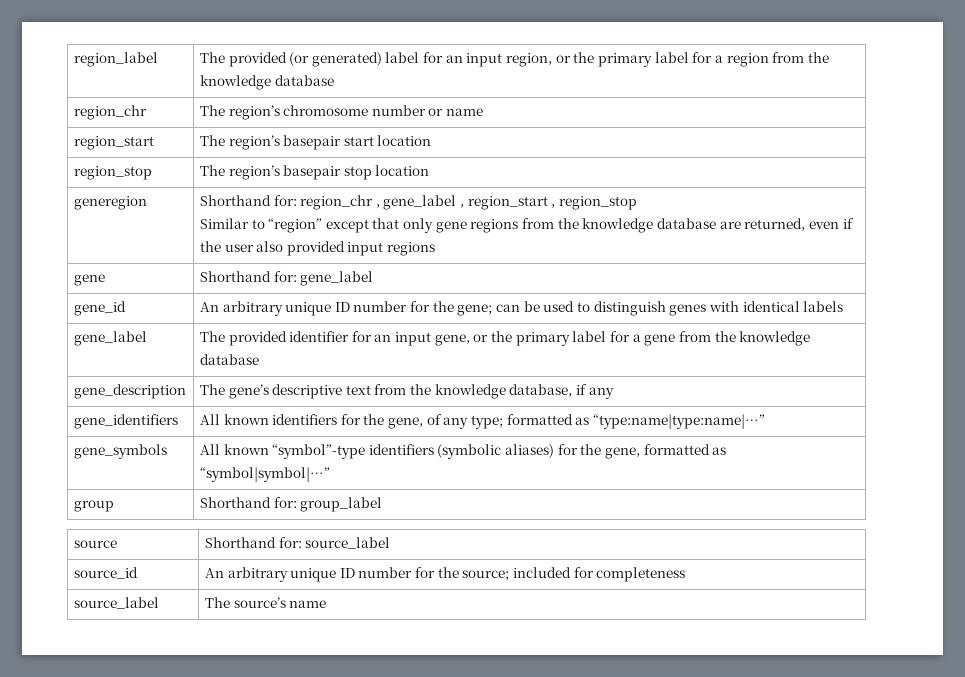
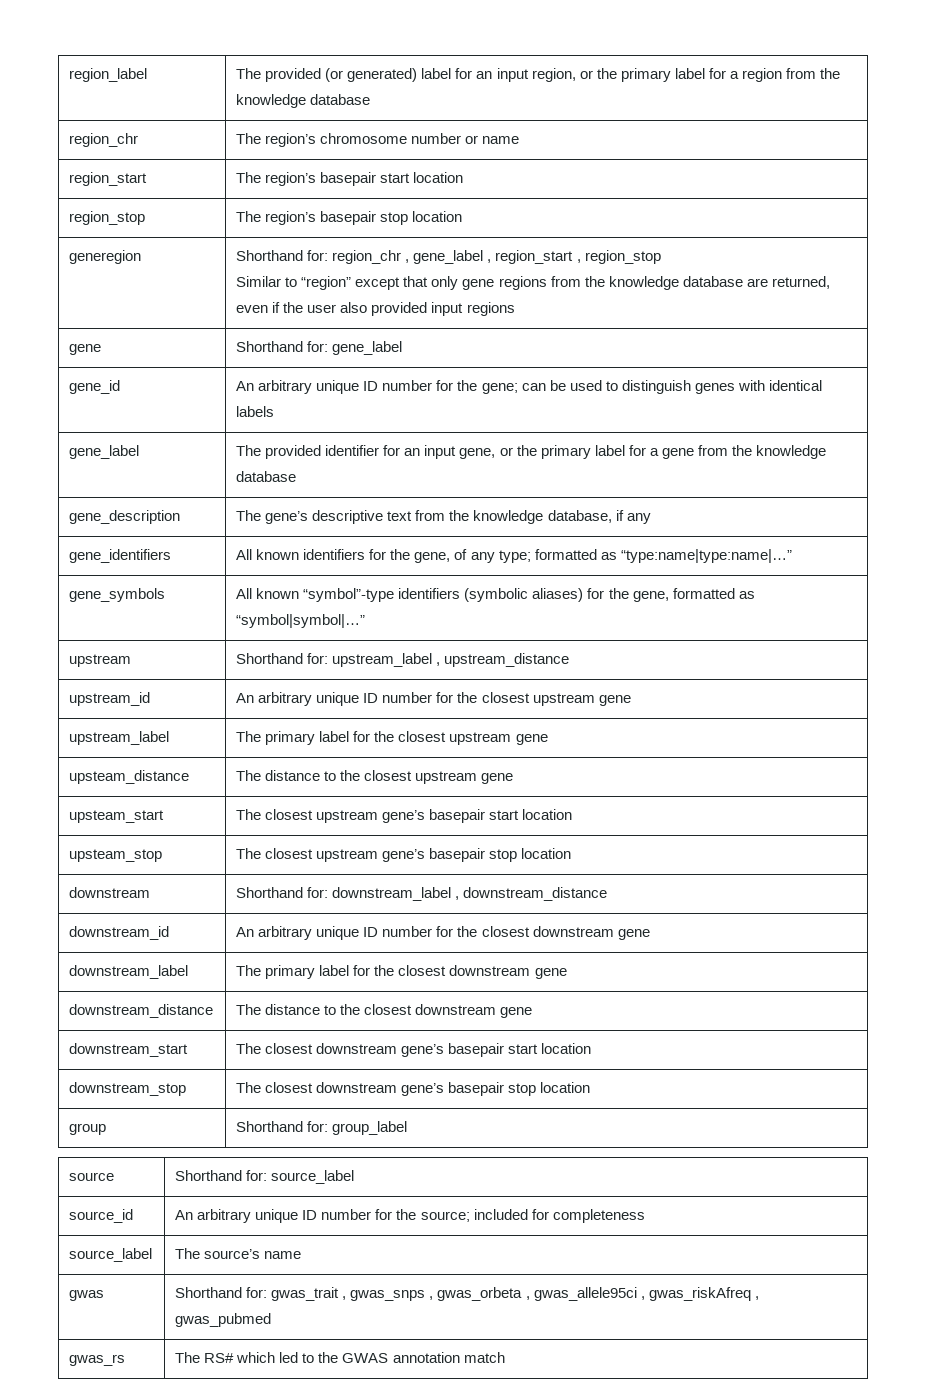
(330, 474) none -> [69,654,132,667] [236,653,570,667] [69,692,151,706] [236,692,631,706] [69,731,170,745] [236,731,548,745] [69,770,190,784] [236,770,514,784] [69,810,165,823] [236,809,573,823] [69,849,163,862] [236,848,572,862] [69,887,151,898] [236,887,608,901] [69,926,170,940] [236,926,650,940] [69,965,189,979] [236,965,567,979] [69,1004,214,1018] [236,1004,533,1018] [69,1043,189,1057] [236,1043,592,1057] [69,1082,187,1096] [236,1082,591,1096] // upstream | Shorthand for: upstream_label , upstream_distance // upstream_id | An arbitrary unique ID number for the closest upstream gene // upstream_label | The primary label for the closest upstream gene // upsteam_distance | The distance to the closest upstream gene // upsteam_start | The closest upstream gene’s basepair start location // upsteam_stop | The closest upstream gene’s basepair stop location // downstream | Shorthand for: downstream_label , downstream_distance // downstream_id | An arbitrary unique ID number for the closest downstream gene // downstream_label | The primary label for the closest downstream gene // downstream_distance | The distance to the closest downstream gene // downstream_start | The closest downstream gene’s basepair start location // downstream_stop | The closest downstream gene’s basepair stop location
(327, 604) none -> [69,1290,105,1301] [175,1287,759,1301] [175,1313,272,1327] [69,1354,126,1366] [175,1352,505,1363] // gwas | Shorthand for: gwas_trait , gwas_snps , gwas_orbeta , gwas_allele95ci , gwas_riskAfreq , gwas_pubmed // gwas_rs | The RS# which led to the GWAS annotation match

